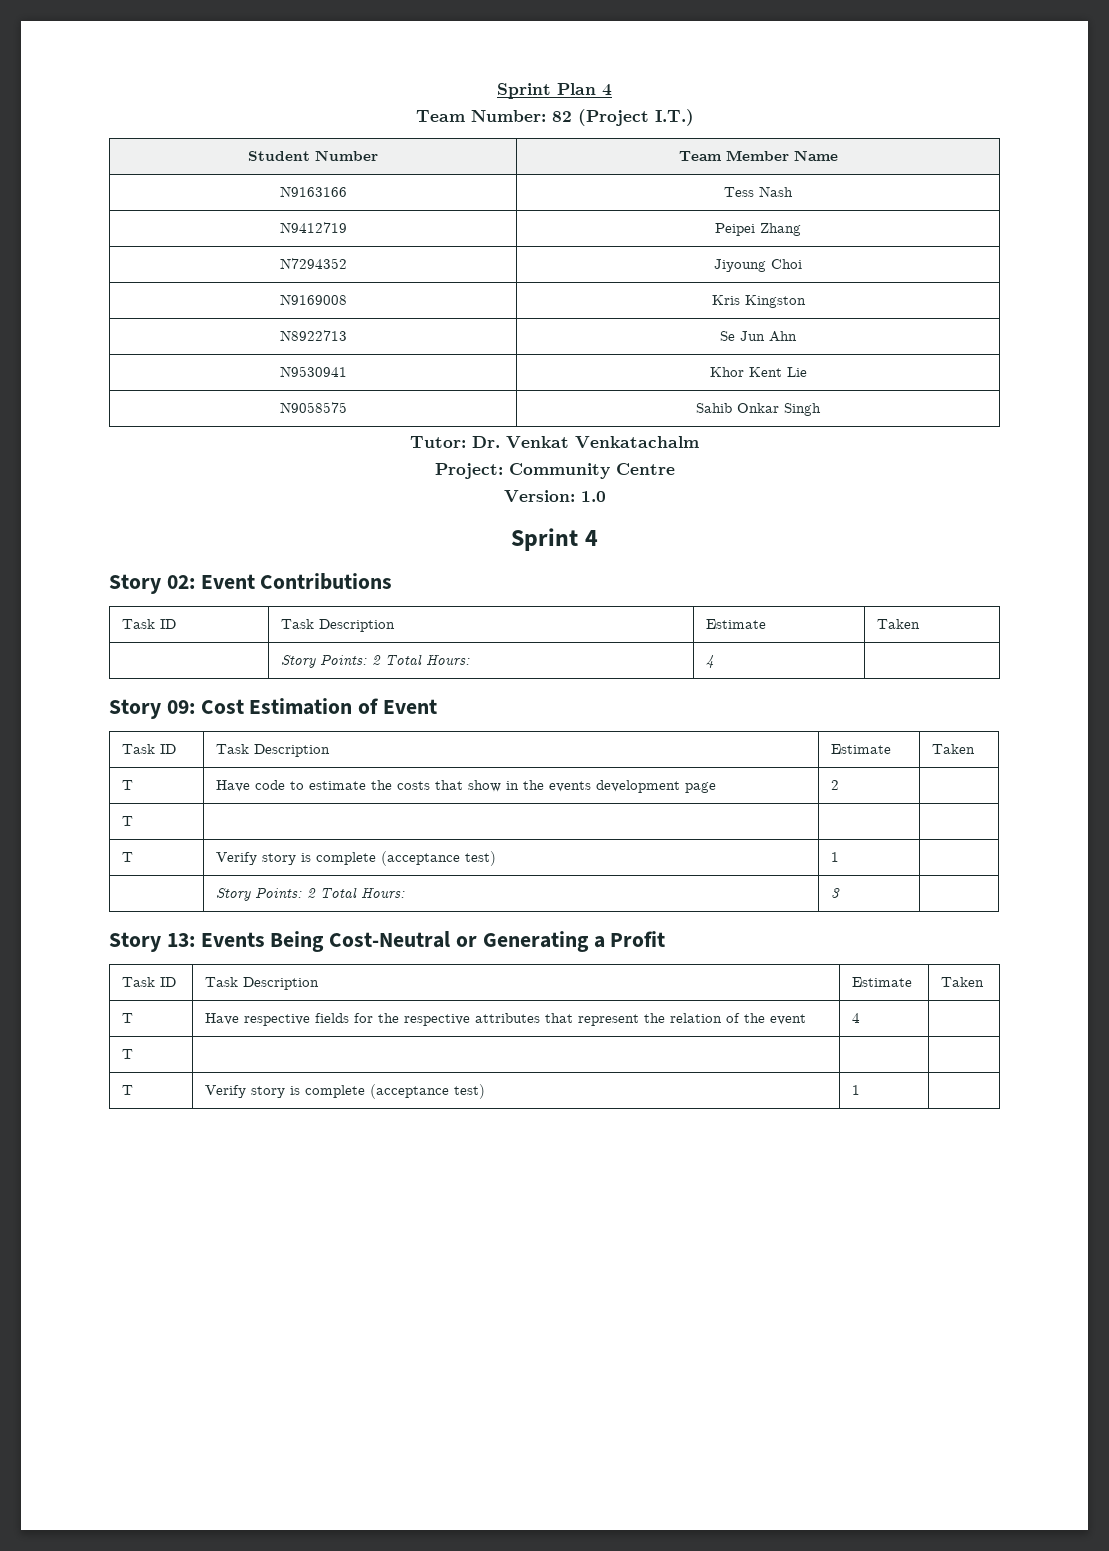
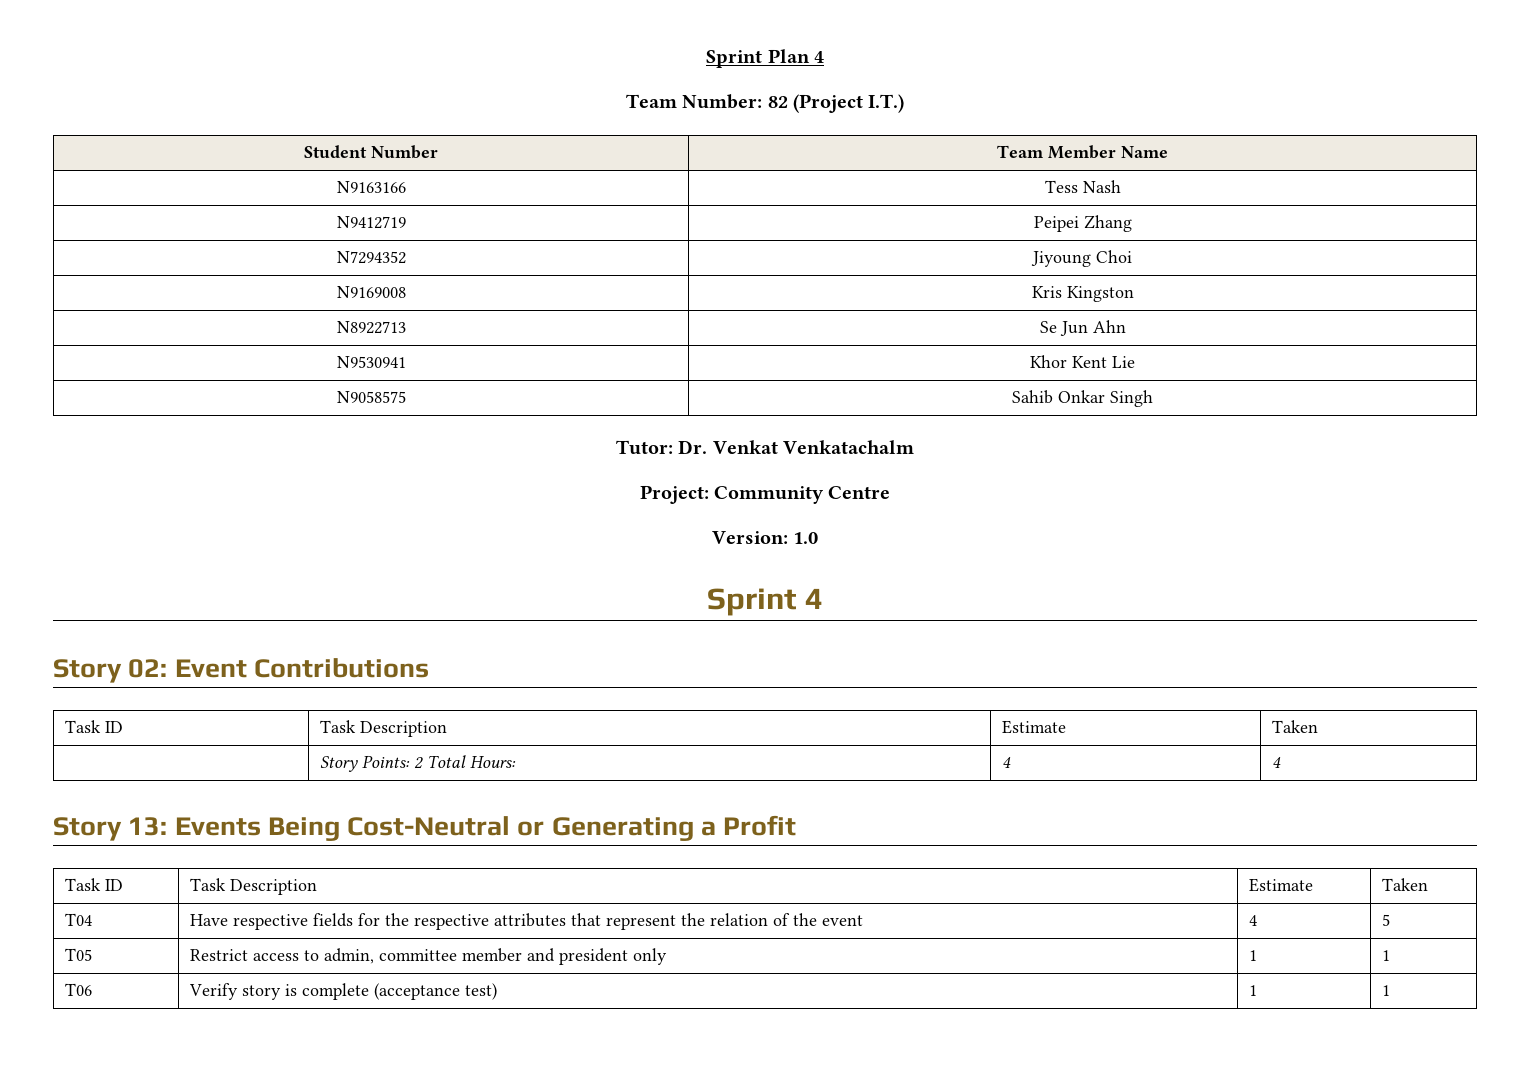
[109,698,438,719] [121,744,176,754] [215,744,330,757] [830,744,891,754] [931,744,975,754] [121,780,133,790] [215,780,716,793] [830,780,839,790] [121,816,133,826] [121,852,133,862] [215,851,496,866] [830,852,839,862] [215,887,405,901] [830,888,840,898] // Story 09: Cost Estimation of Event // Task ID | Task Description | Estimate | Taken // T | Have code to estimate the costs that show in the events development page | 2 | // T | | | // T | Verify story is complete (acceptance test) | 1 | // | Story Points: 2 Total Hours: | 3 | -> [1272,756,1282,768] 4
[121,1013,133,1023] T -> [65,913,93,926] T04
[121,1049,133,1059] [121,1085,133,1095] [204,1084,485,1099] [851,1085,860,1095] // T | | | // T | Verify story is complete (acceptance test) | 1 | -> [1382,914,1391,926] [65,948,93,961] [190,948,668,965] [1249,950,1258,961] [1382,950,1391,961] [65,983,93,996] [189,983,498,1000] [1249,985,1258,996] [1382,985,1391,996] 5 // T05 | Restrict access to admin, committee member and president only | 1 | 1 // T06 | Verify story is complete (acceptance test) | 1 | 1

